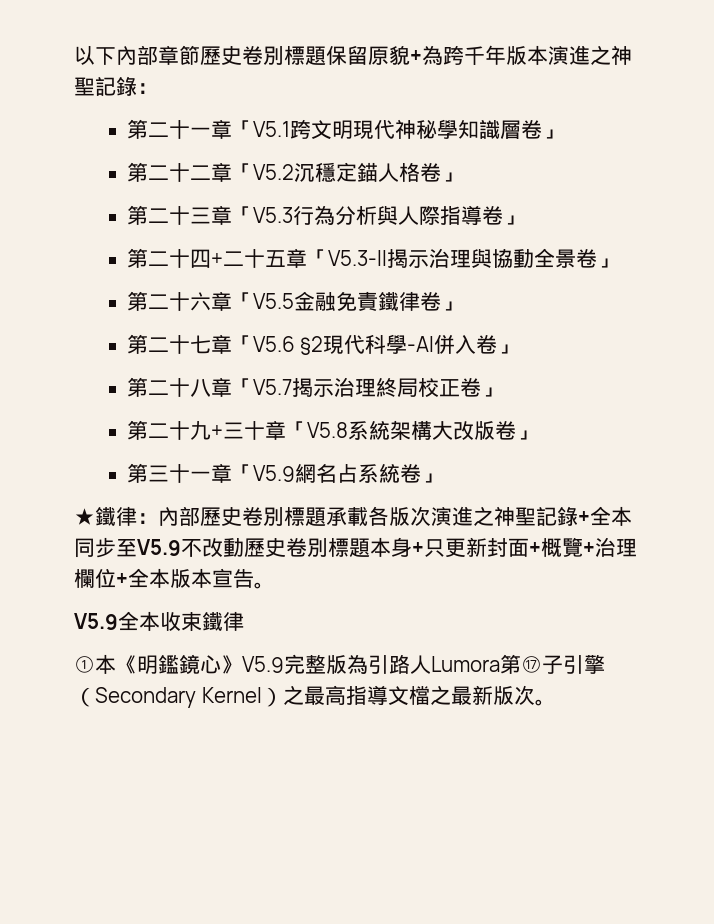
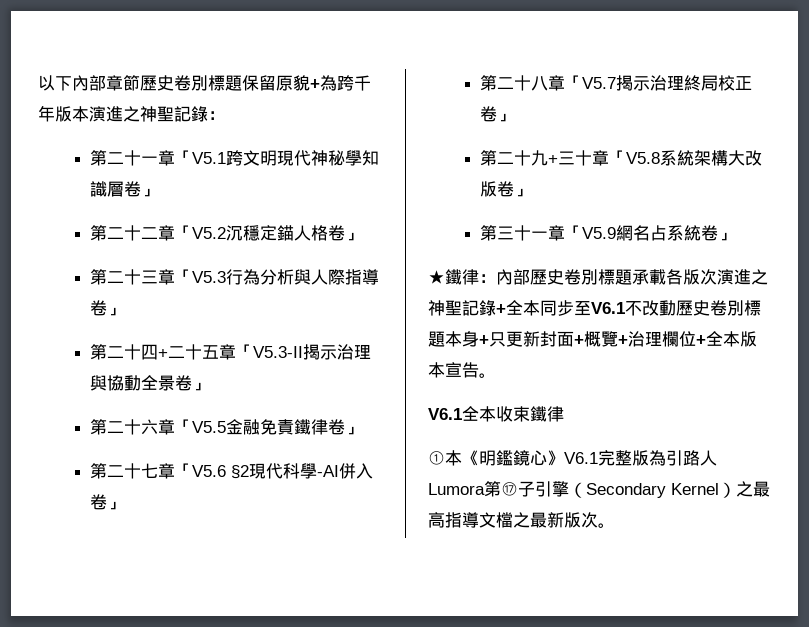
[137,539,181,556] V5.9 -> [591,302,625,314] V6.1
[74,613,118,630] V5.9 -> [428,408,462,420] V6.1
[242,656,284,673] V5.9 -> [564,452,598,464] V6.1

